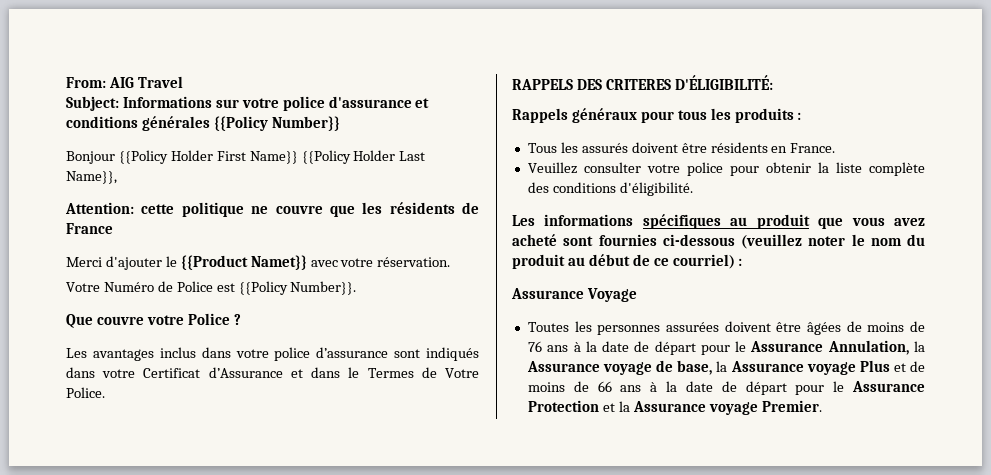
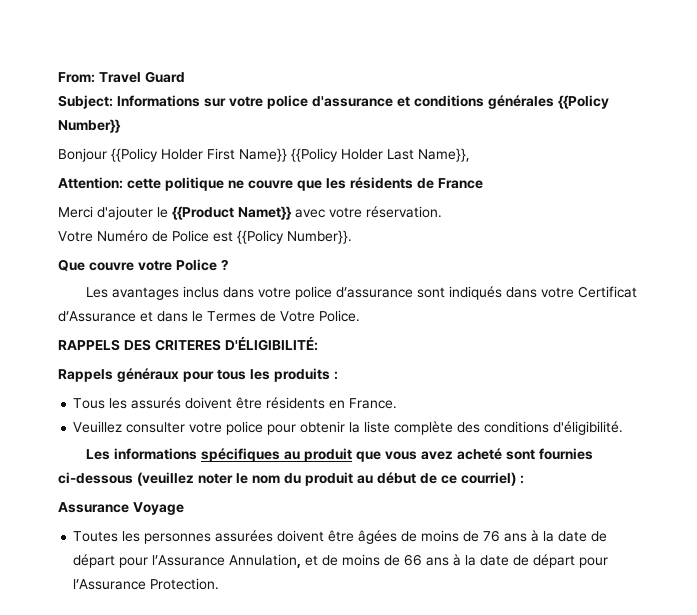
[108,77,134,88] AIG -> (95, 77) none
(183, 82) none -> [145,71,185,83] Guard
[735,340,925,355] [526,360,890,375] le Assurance Annulation, la Assurance voyage de base, la Assurance voyage Plus -> [152,554,302,568] l’Assurance Annulation,
[833,381,925,392] [527,400,822,415] le Assurance Protection et la Assurance voyage Premier. -> [73,578,220,590] l’Assurance Protection.

